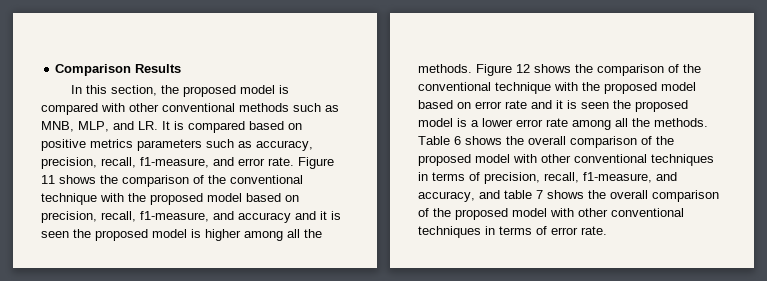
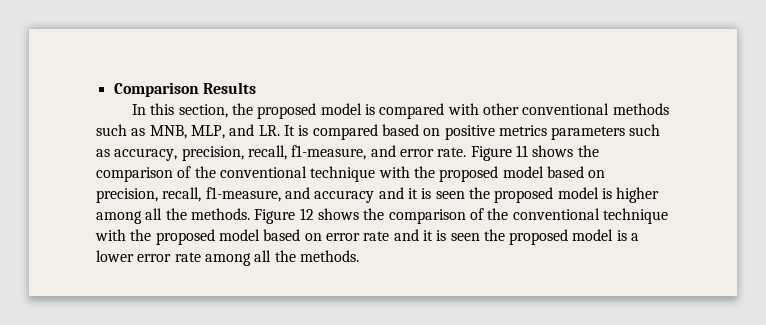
[418,136,674,148] [418,154,714,166] [418,172,677,184] [418,190,719,202] [418,208,684,220] [418,226,607,238] Table 6 shows the overall comparison of the proposed model with other conventional techniques in terms of precision, recall, f1-measure, and accuracy, and table 7 shows the overall comparison of the proposed model with other conventional techniques in terms of error rate. -> (359, 256) none

